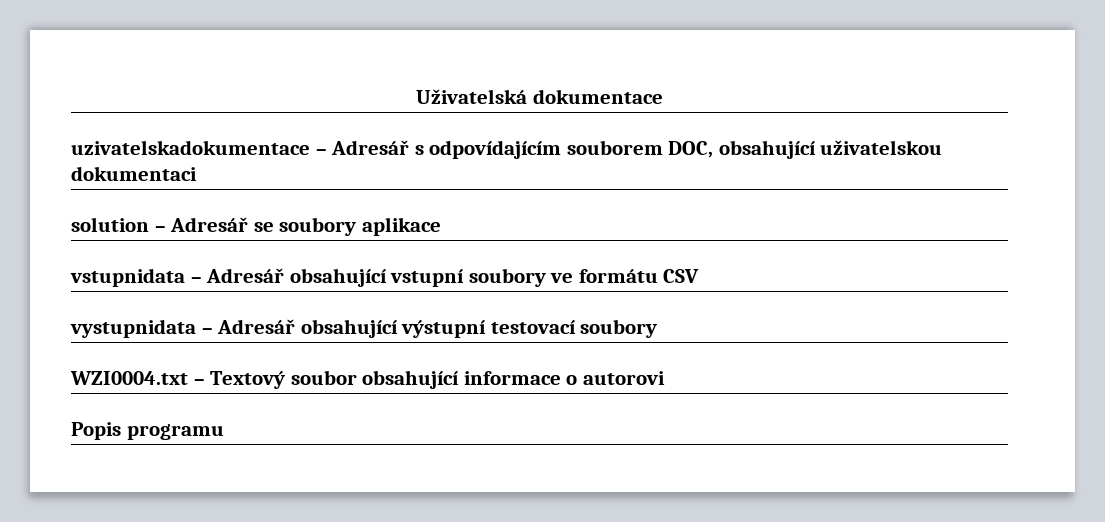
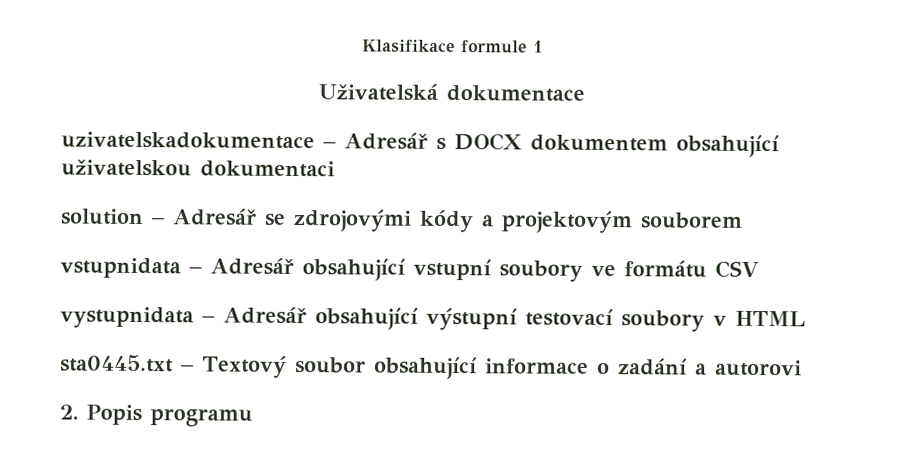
(416, 96) none -> [362,39,543,54] Klasifikace formule 1 //
[429,140,714,159] odpovídajícím souborem DOC, -> [453,133,668,152] DOCX dokumentem
[279,217,441,236] soubory aplikace -> [293,208,743,234] zdrojovými kódy a projektovým souborem
[70,371,188,385] // WZI0004.txt -> [712,310,806,327] [60,354,174,373] v HTML // sta0445.txt
(578, 380) none -> [617,358,707,376] zadání a
(665, 378) none -> [59,404,79,420] 2.

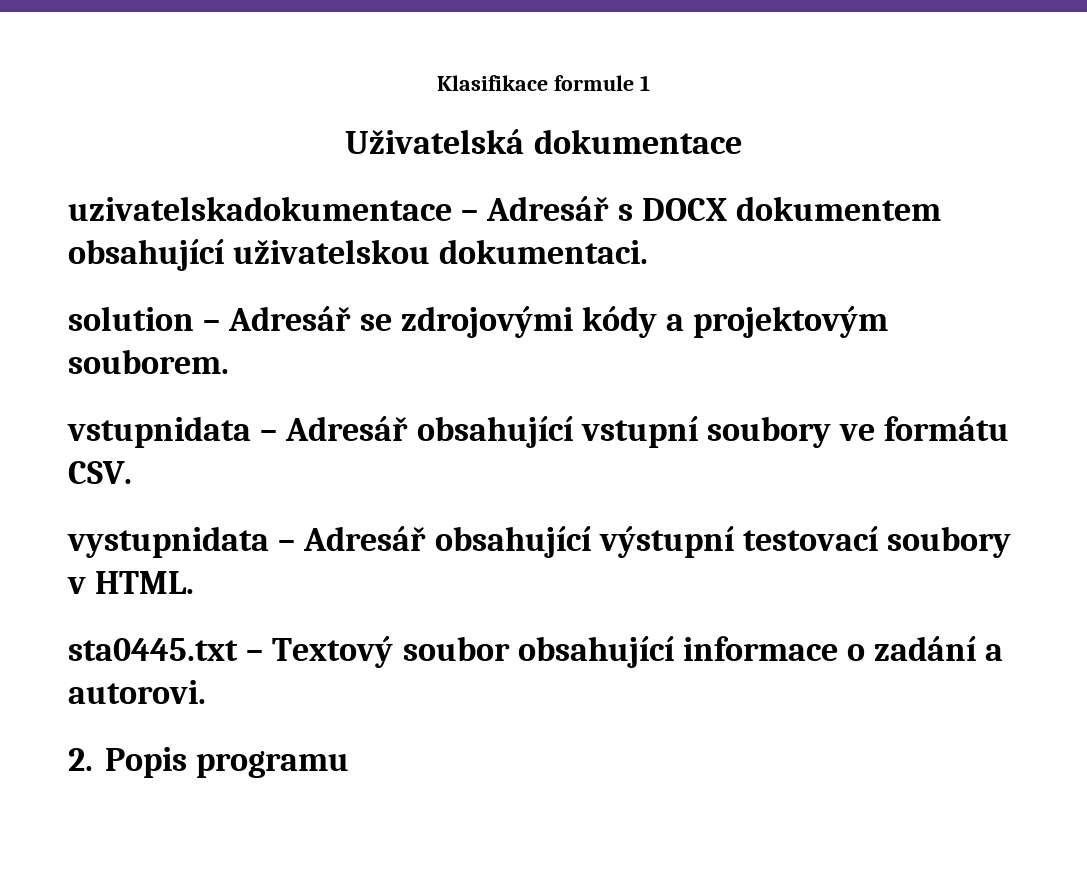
[199,160,335,178] dokumentaci -> [439,239,649,264] dokumentaci.
[641,212,743,229] souborem -> [68,349,229,374] souborem.
[715,260,759,279] CSV -> [68,461,132,484] CSV.
[734,310,806,327] HTML -> [95,571,195,594] HTML.
[714,359,802,377] autorovi -> [68,680,206,704] autorovi.

